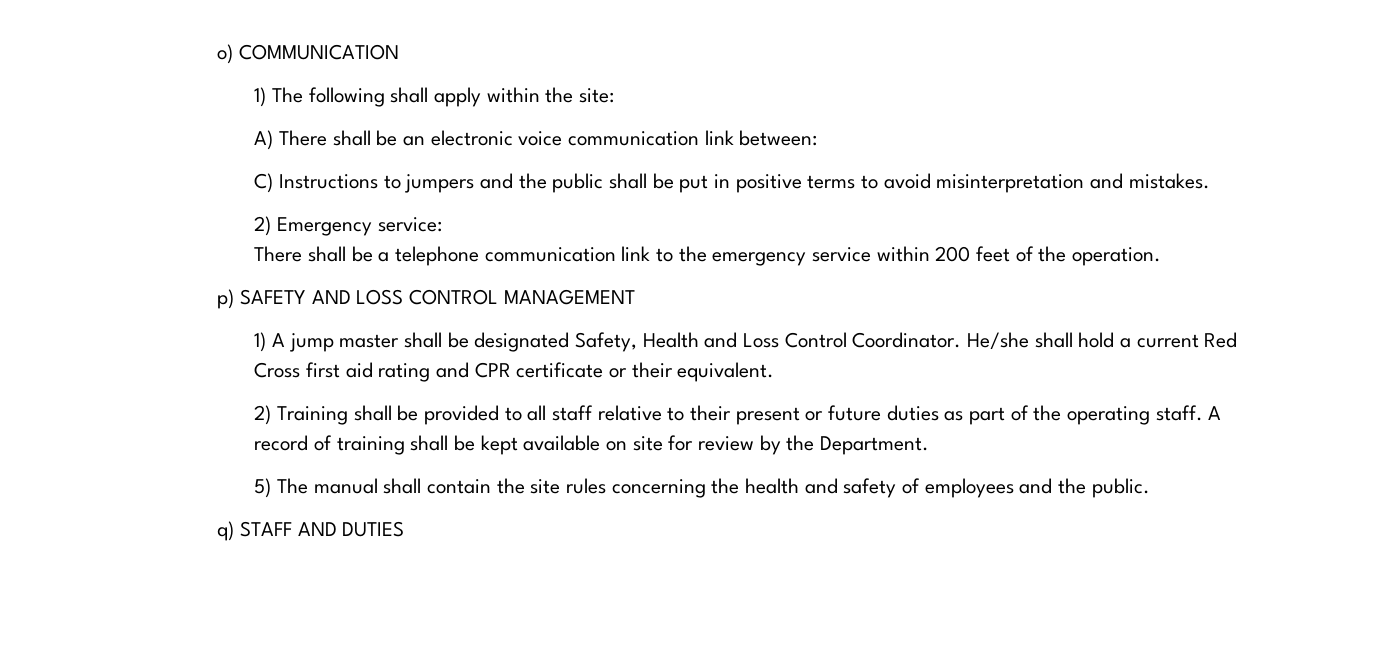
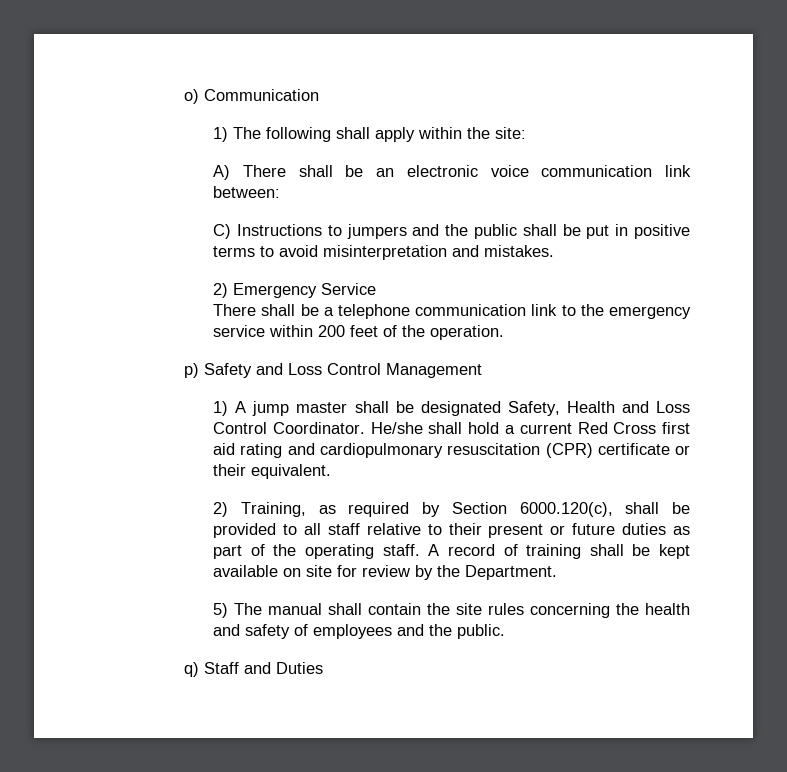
[238,44,399,60] COMMUNICATION -> [204,89,320,101] Communication
[377,217,442,232] service: -> [321,283,377,295] Service
[239,289,635,305] SAFETY AND LOSS CONTROL MANAGEMENT -> [204,363,483,378] Safety and Loss Control Management
[474,362,511,378] CPR -> [319,443,593,458] cardiopulmonary resuscitation (CPR)
[277,406,349,425] Training -> [240,502,613,517] Training, as required by Section 6000.120(c),
[239,521,405,537] STAFF AND DUTIES -> [204,662,324,674] Staff and Duties

